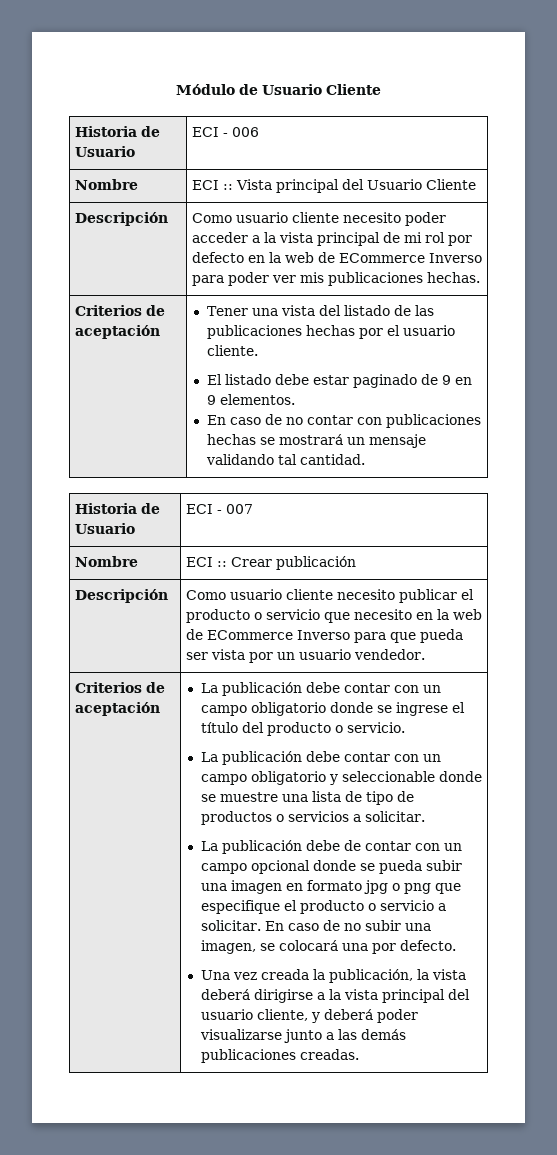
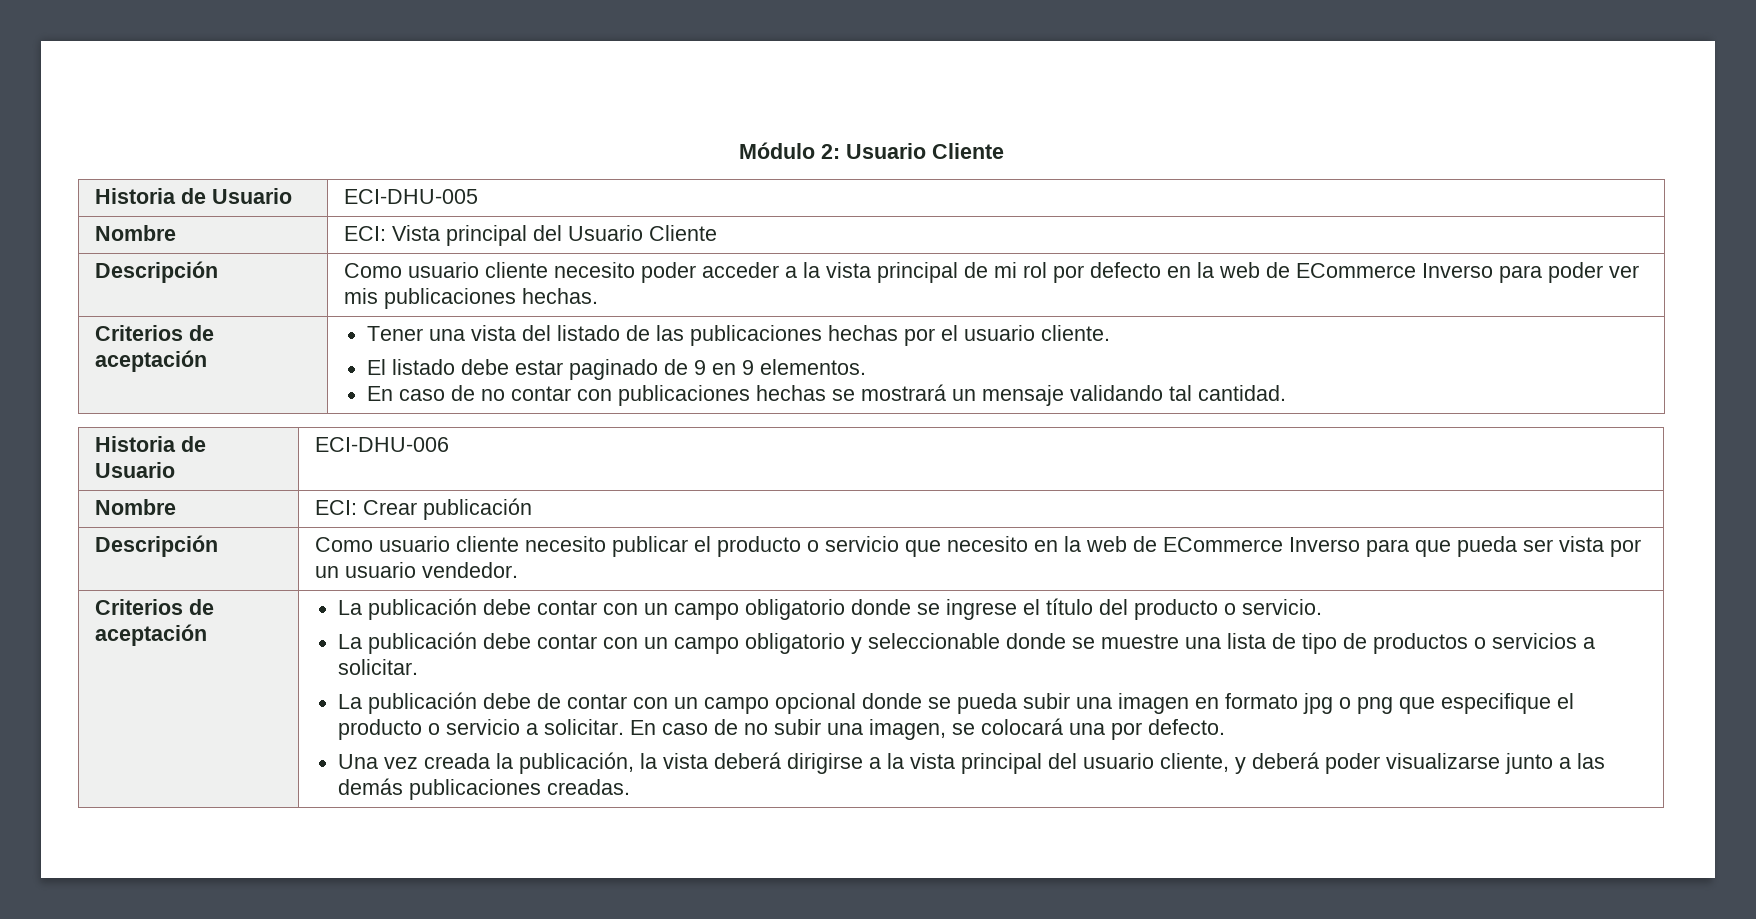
[239,84,258,95] de -> [821,144,840,159] 2:
[191,127,259,137] [74,179,138,190] [191,180,233,190] ECI - 006 // Nombre | ECI :: -> [343,189,478,204] [94,225,176,241] [343,226,386,241] ECI-DHU-005 // Nombre | ECI:
[185,504,253,514] [74,556,138,567] [185,557,227,567] ECI - 007 // Nombre | ECI :: -> [314,437,449,452] [94,499,176,515] [314,500,357,515] ECI-DHU-006 // Nombre | ECI:

